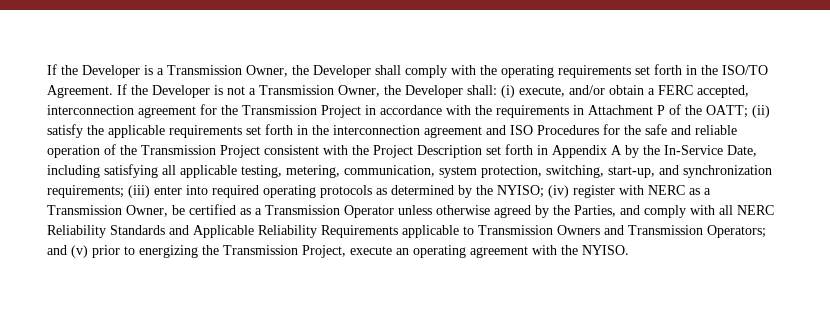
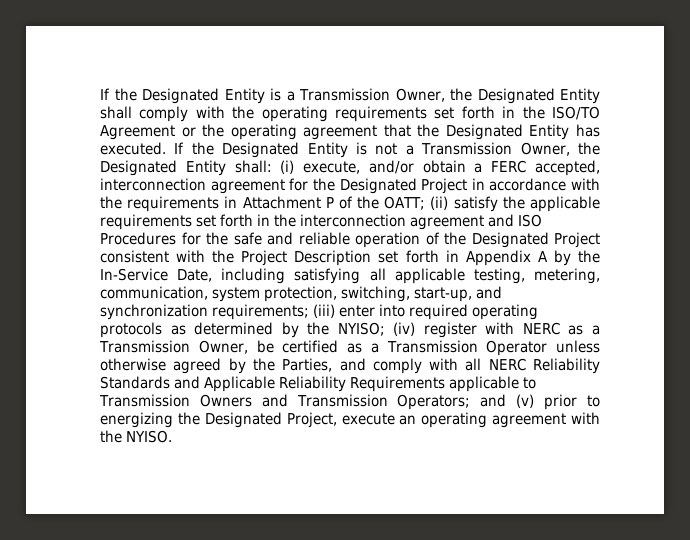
[47,64,140,78] If the Developer -> [100,88,265,104] If the Designated Entity
[313,65,371,78] Developer -> [477,88,600,104] Designated Entity
[47,84,210,98] Agreement. If the Developer -> [100,124,600,140] [100,142,348,158] Agreement or the operating agreement that the Designated Entity has executed. If the Designated Entity
[405,85,463,98] Developer -> [100,160,226,176] Designated Entity
[242,105,317,115] Transmission -> [339,178,417,194] Designated
[141,145,216,155] Transmission -> [471,232,549,248] Designated
[223,245,298,255] Transmission -> [204,412,282,428] Designated

